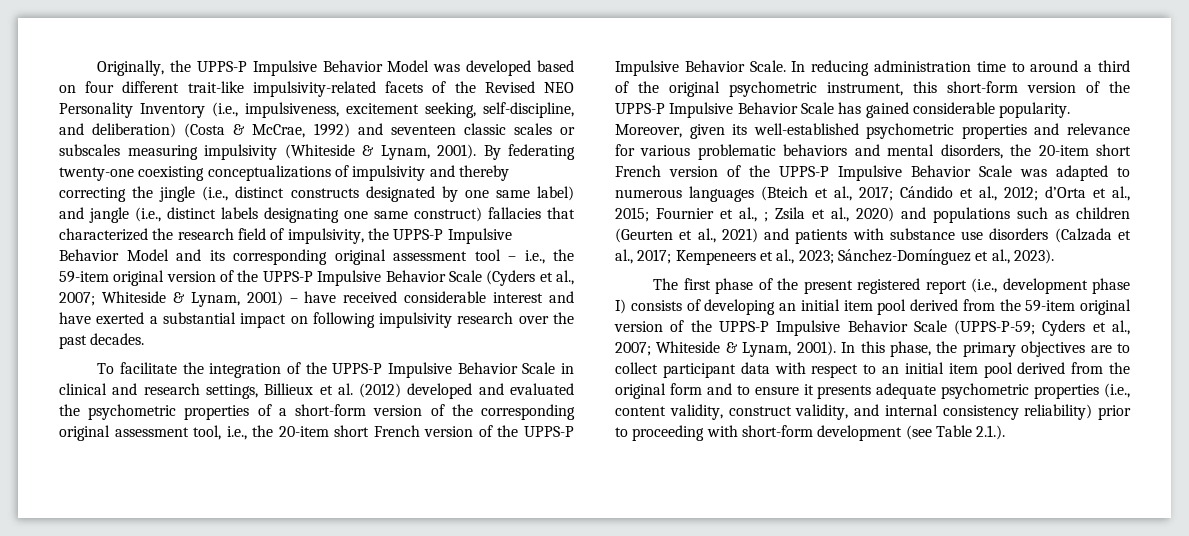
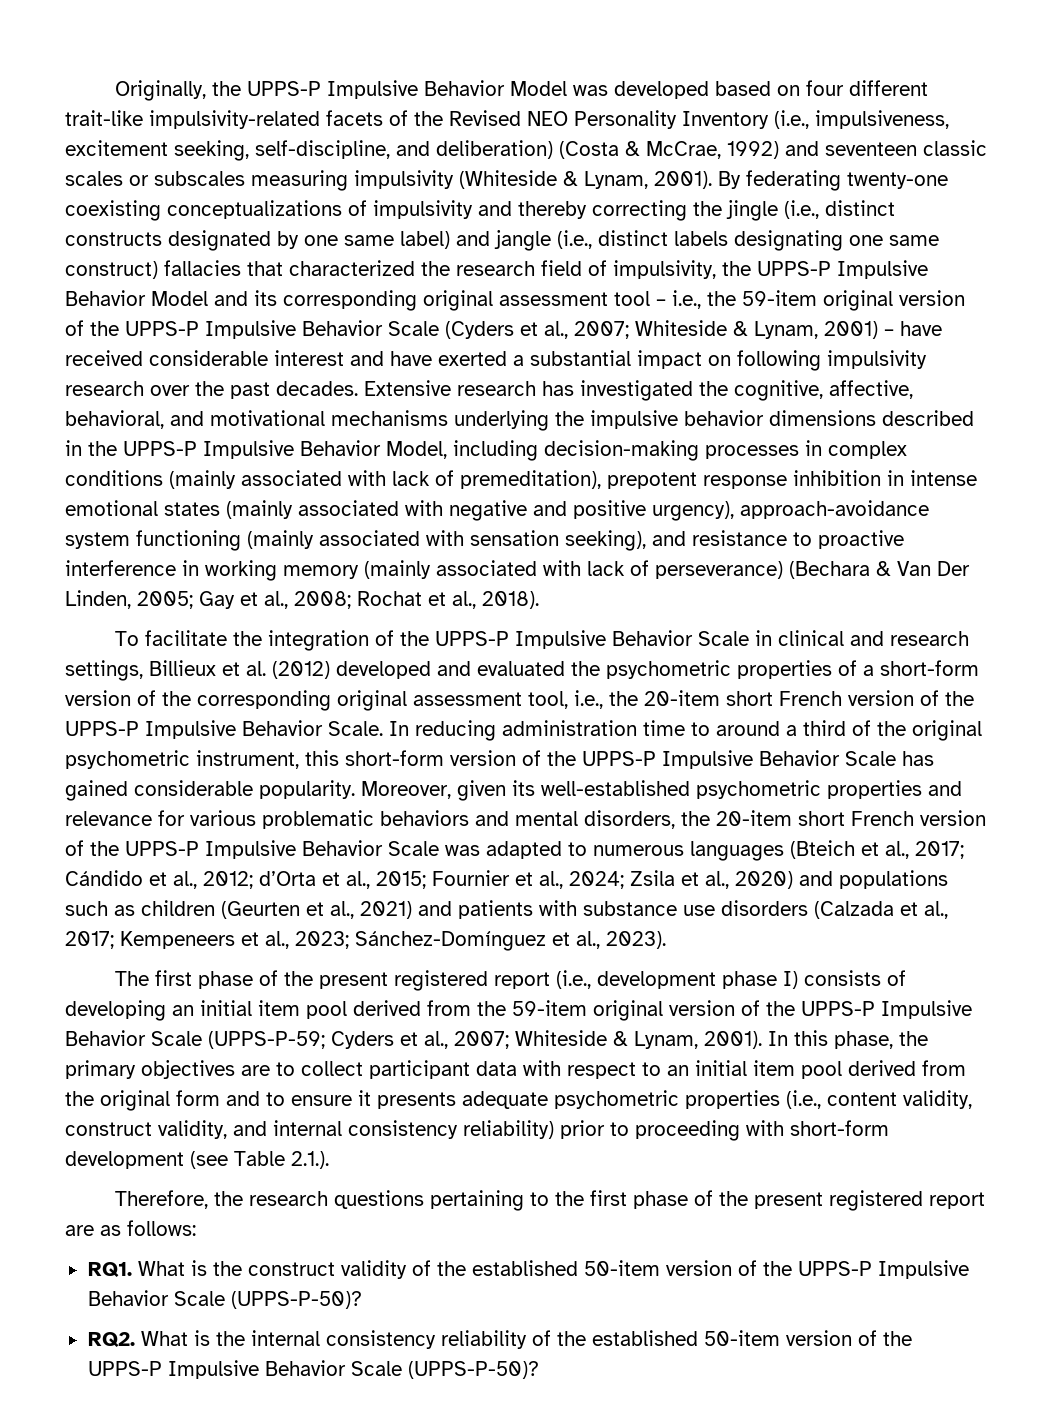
(145, 339) none -> [364,380,913,401] [65,410,974,431] [65,440,907,461] [65,470,977,489] [65,500,929,521] [65,530,904,551] [65,560,970,581] [65,590,539,609] Extensive research has investigated the cognitive, affective, behavioral, and motivational mechanisms underlying the impulsive behavior dimensions described in the UPPS-P Impulsive Behavior Model, including decision-making processes in complex conditions (mainly associated with lack of premeditation), prepotent response inhibition in intense emotional states (mainly associated with negative and positive urgency), approach-avoidance system functioning (mainly associated with sensation seeking), and resistance to proactive interference in working memory (mainly associated with lack of perseverance) (Bechara & Van Der Linden, 2005; Gay et al., 2008; Rochat et al., 2018).
[764,212,768,222] ; -> [569,871,624,889] 2024;
(1006, 432) none -> [115,1190,986,1211] [65,1220,196,1236] [87,1260,969,1279] [87,1290,362,1309] [87,1330,912,1349] [87,1360,539,1379] // Therefore, the research questions pertaining to the first phase of the present registered report are as follows: // RQ1. What is the construct validity of the established 50-item version of the UPPS-P Impulsive Behavior Scale (UPPS-P-50)? // RQ2. What is the internal consistency reliability of the established 50-item version of the UPPS-P Impulsive Behavior Scale (UPPS-P-50)?

